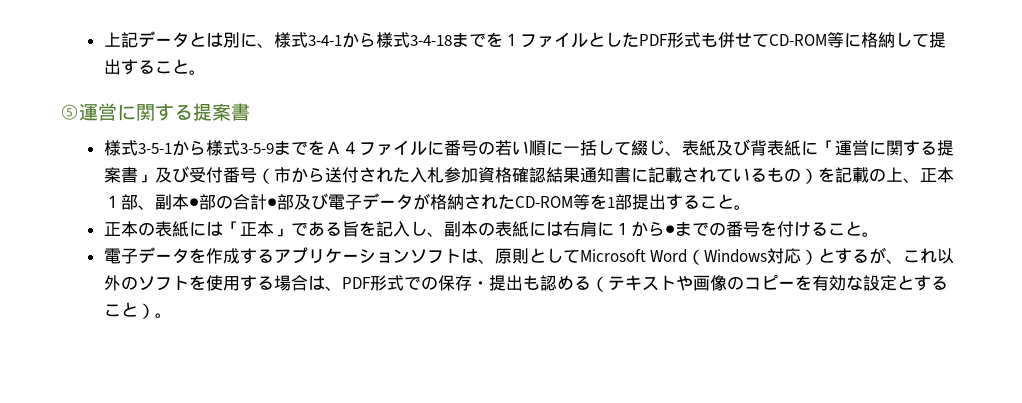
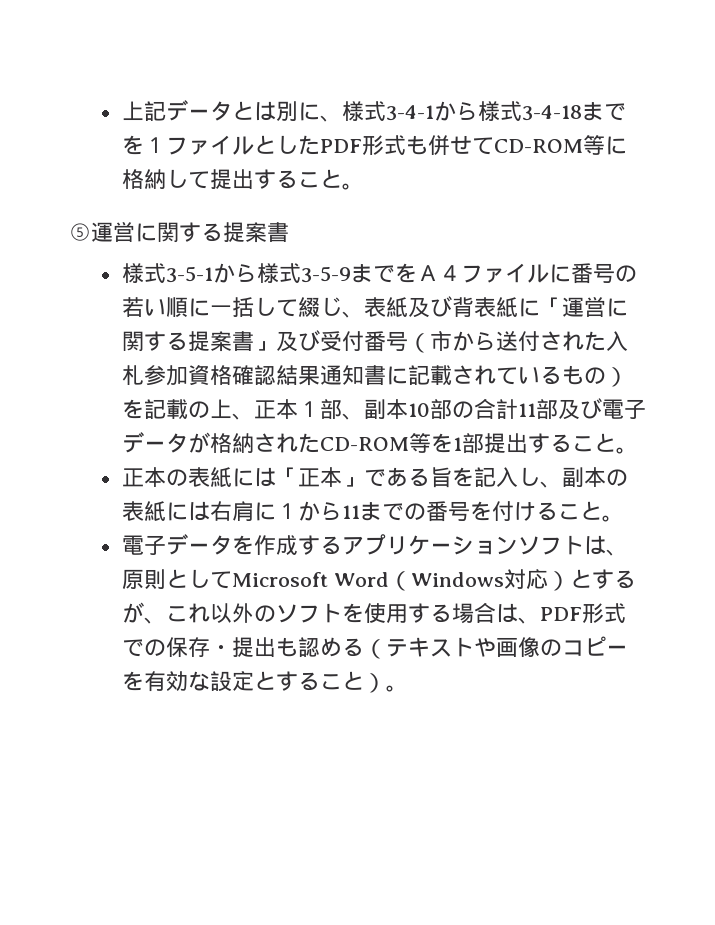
[188,198,199,208] ● -> [407,403,430,417] 10
[266,198,277,208] ● -> [517,403,536,417] 11
[664,225,675,235] ● -> [341,505,360,519] 11

